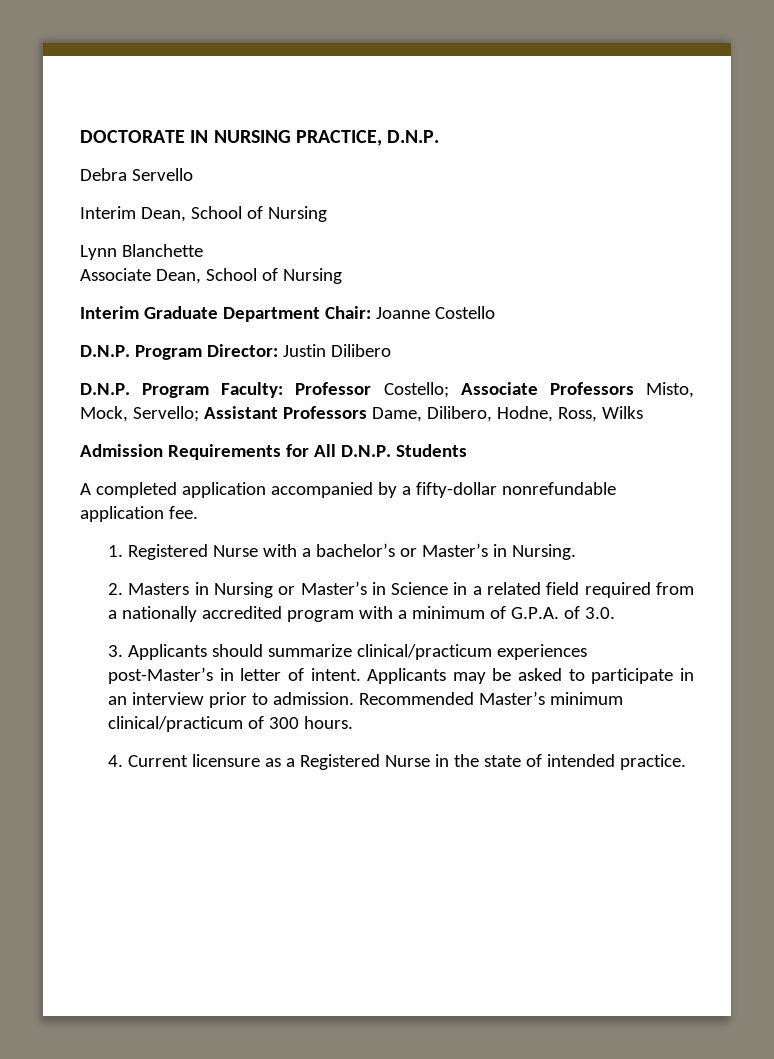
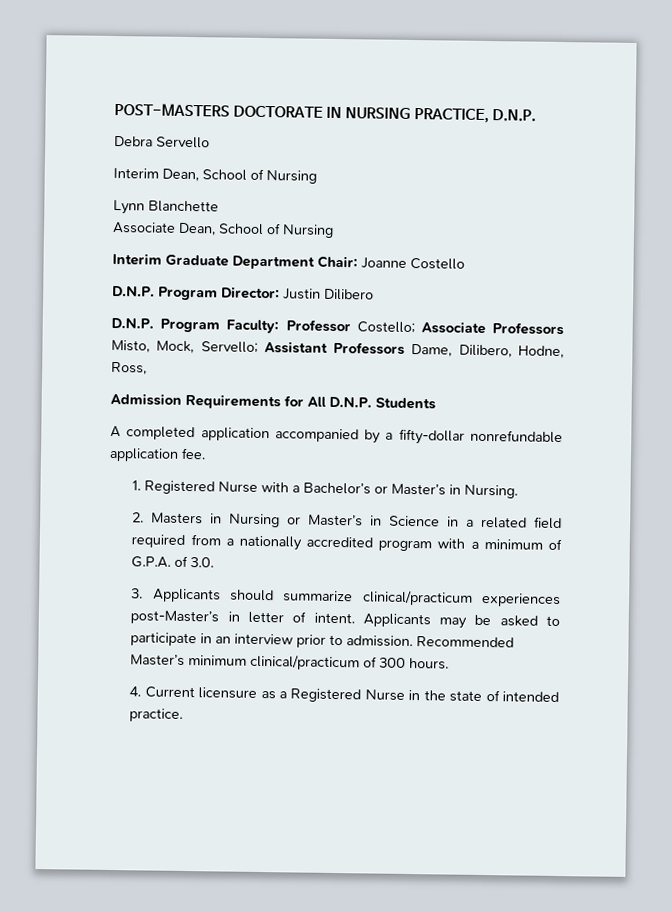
(80, 136) none -> [114,102,230,117] POST-MASTERS
[601,406,643,419] Wilks -> (147, 368) none
[315,543,395,557] bachelor’s -> [303,482,372,495] Bachelor’s

